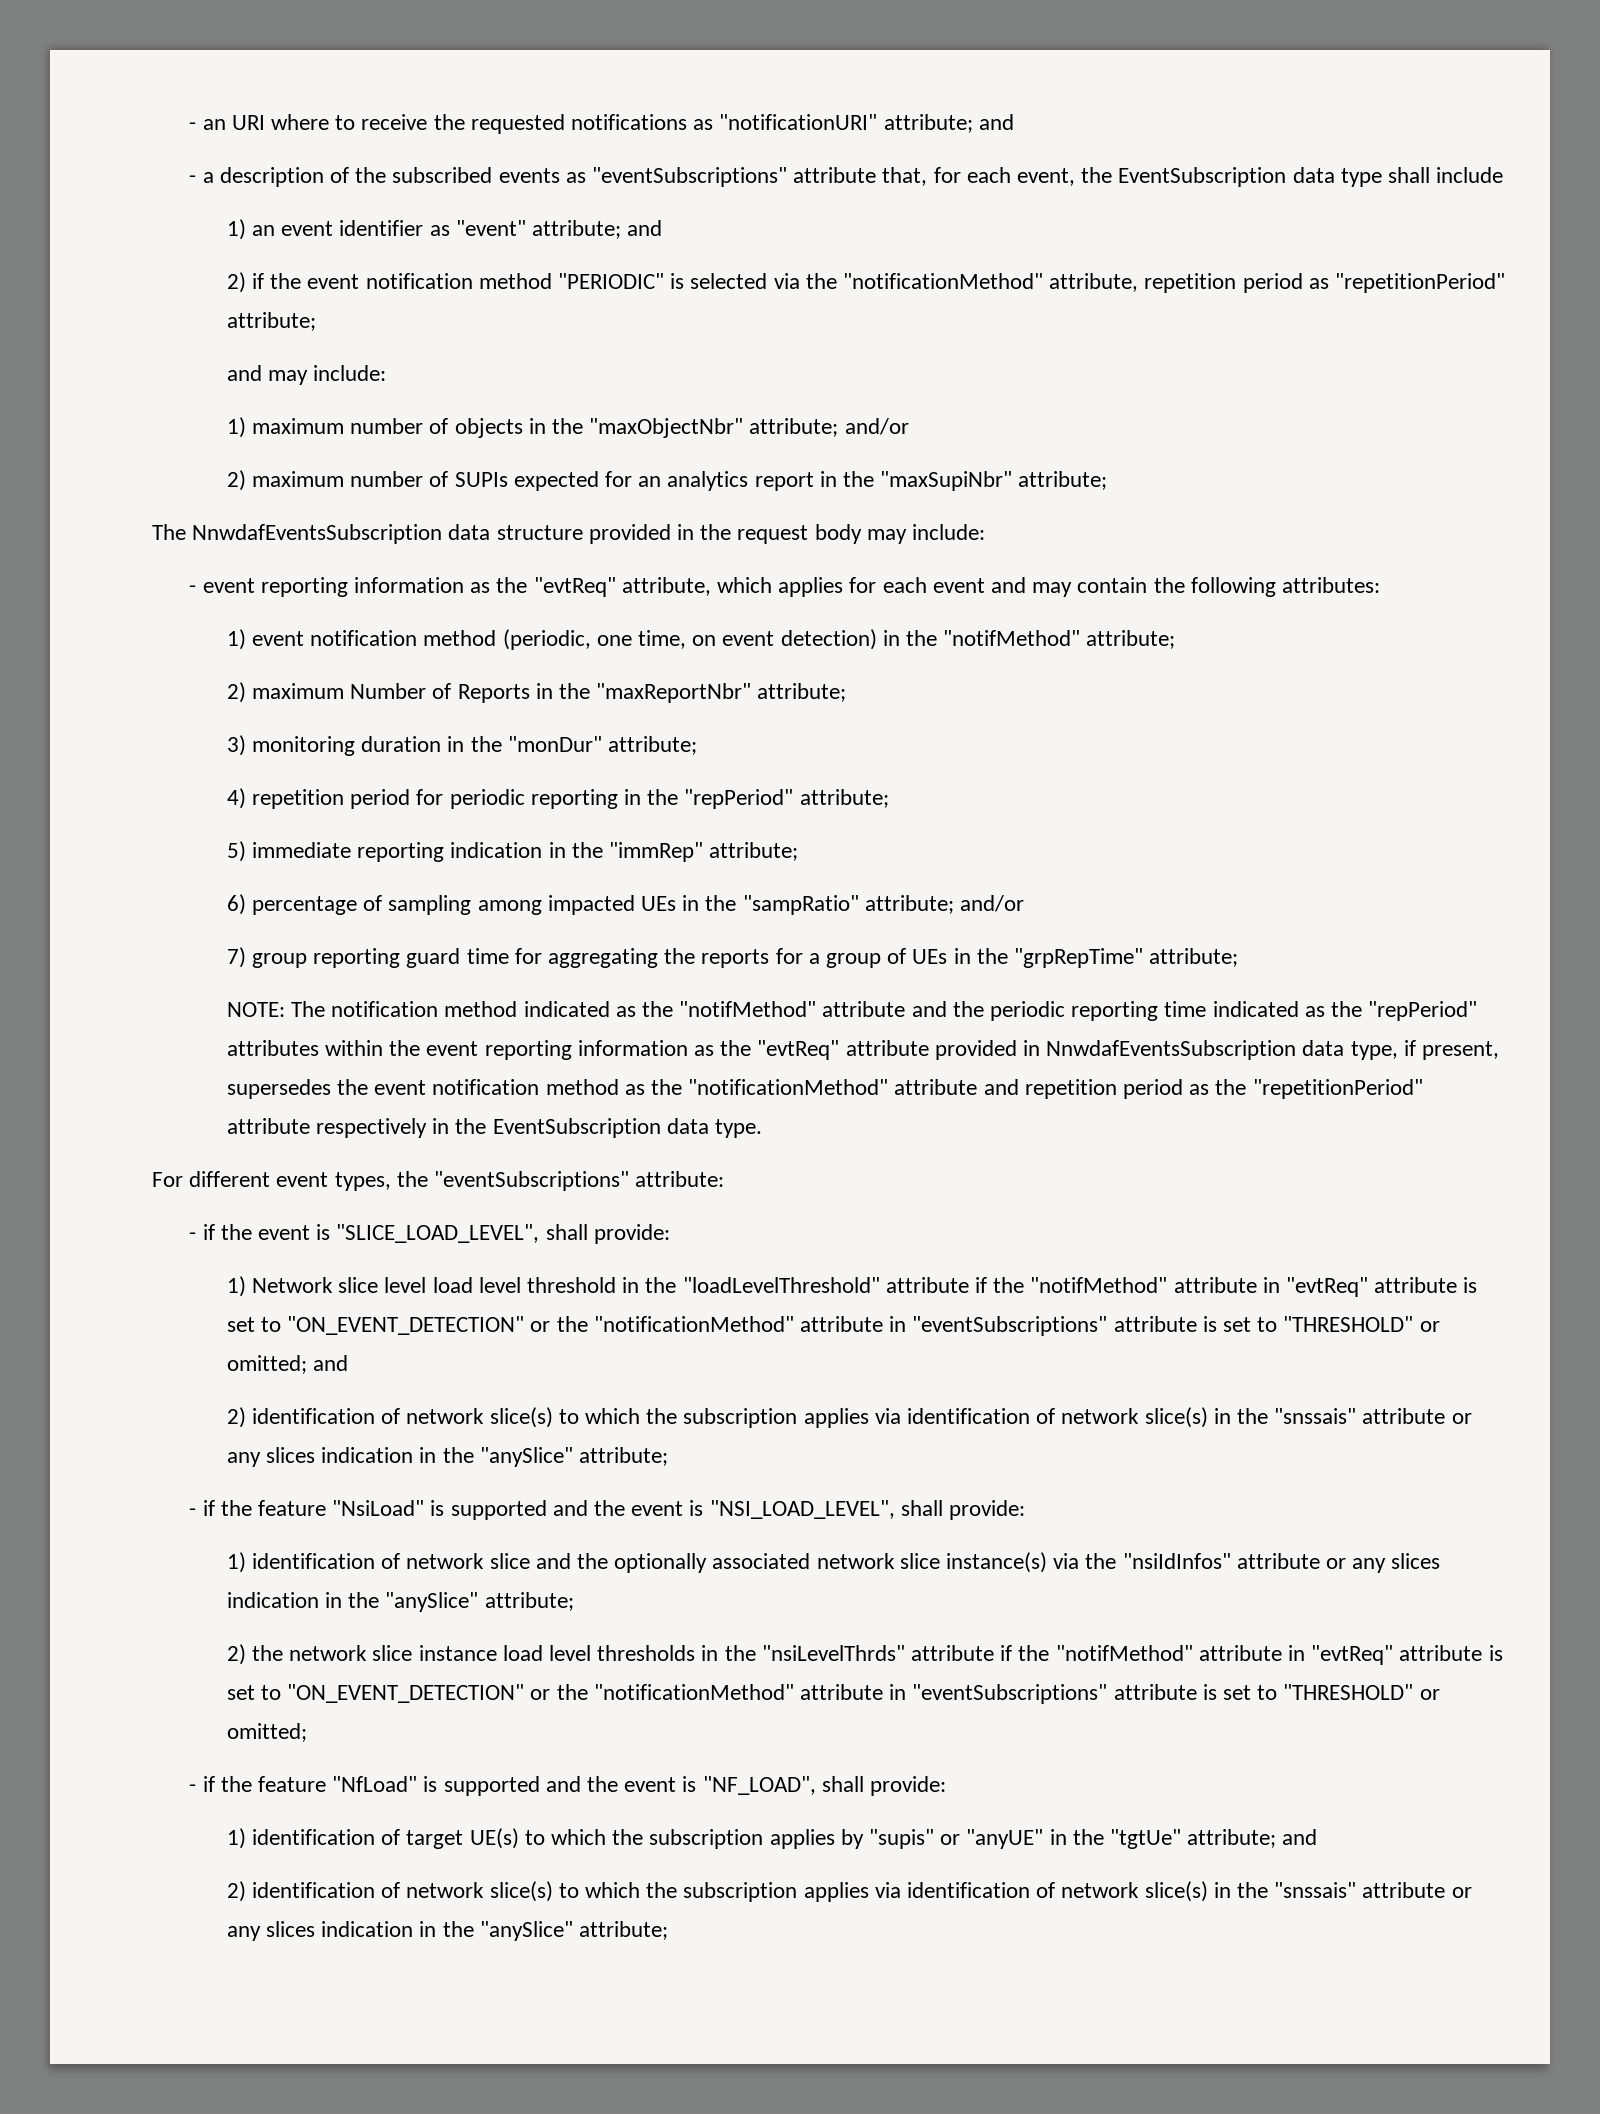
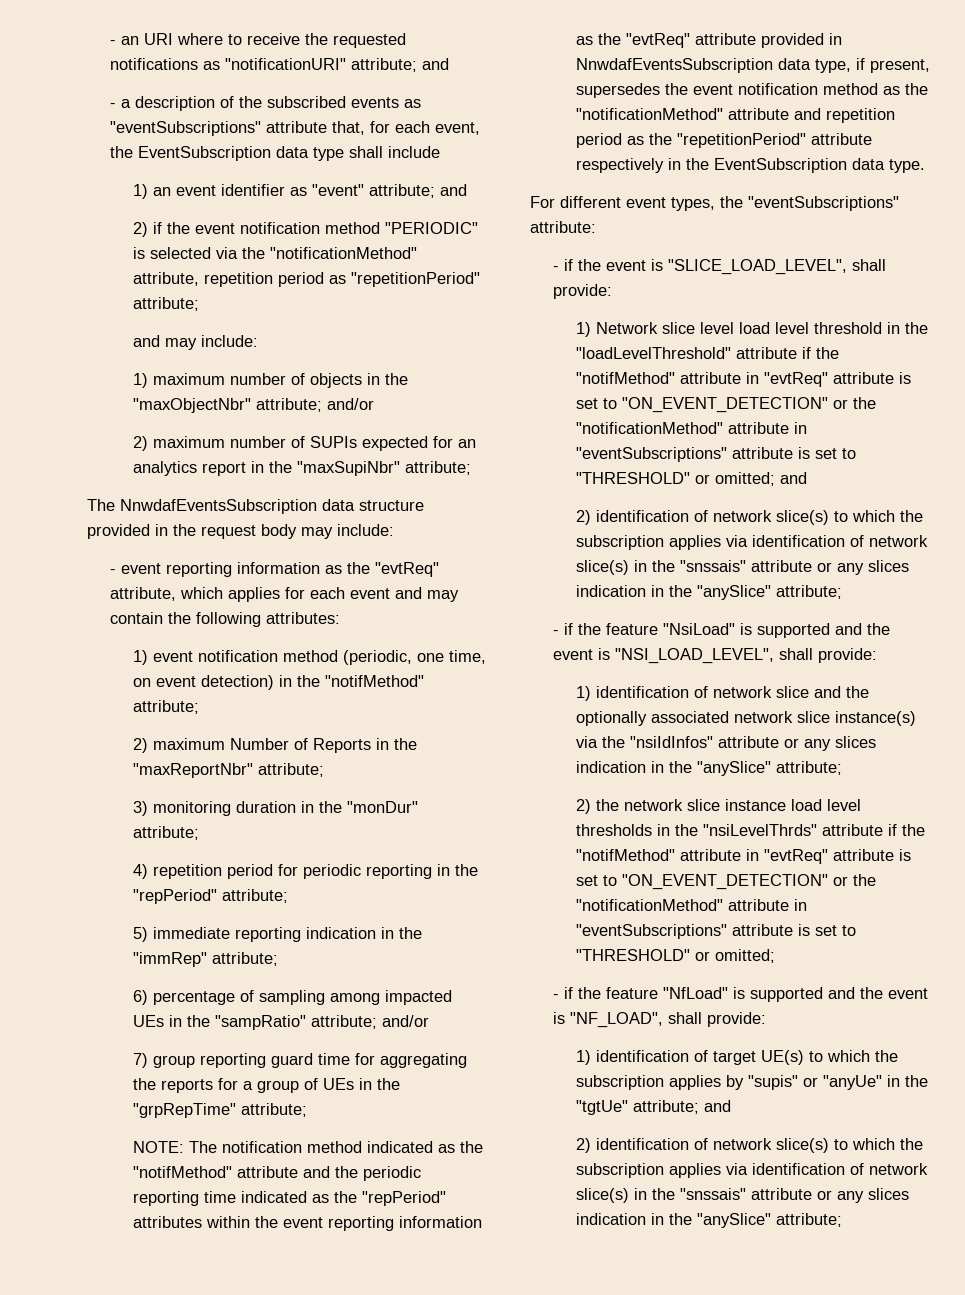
[966,1829,1044,1849] "anyUE" -> [823,1075,883,1090] "anyUe"

